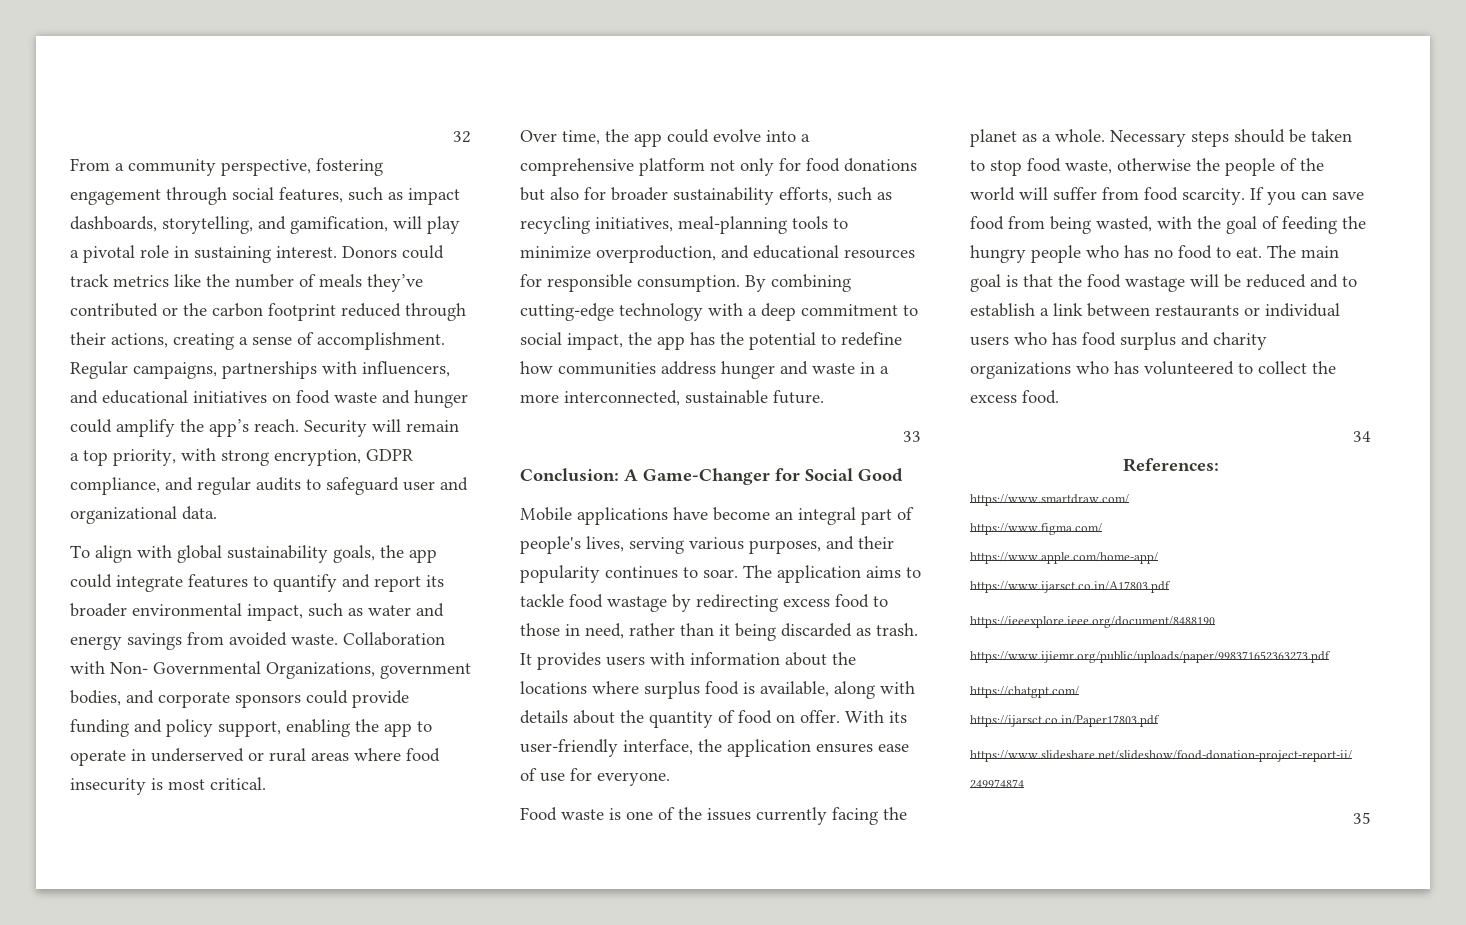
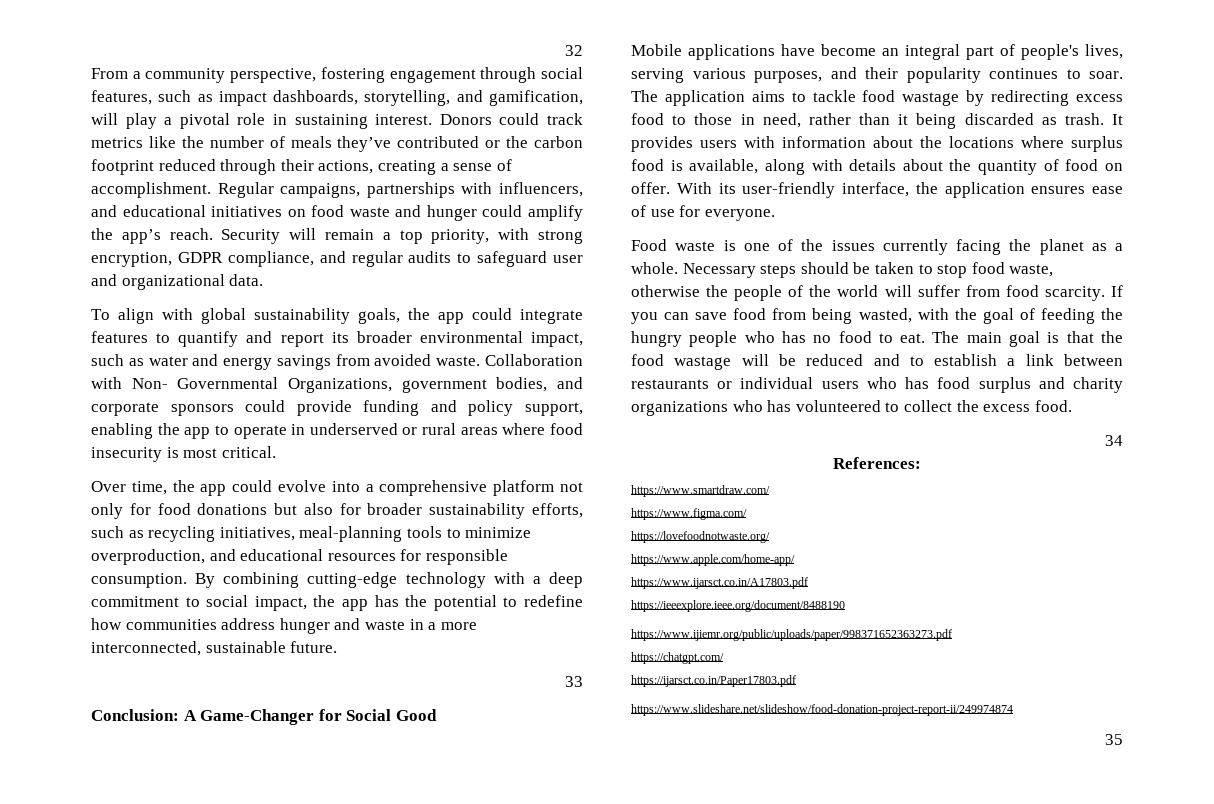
(1102, 529) none -> [631,531,770,543] // https://lovefoodnotwaste.org/

